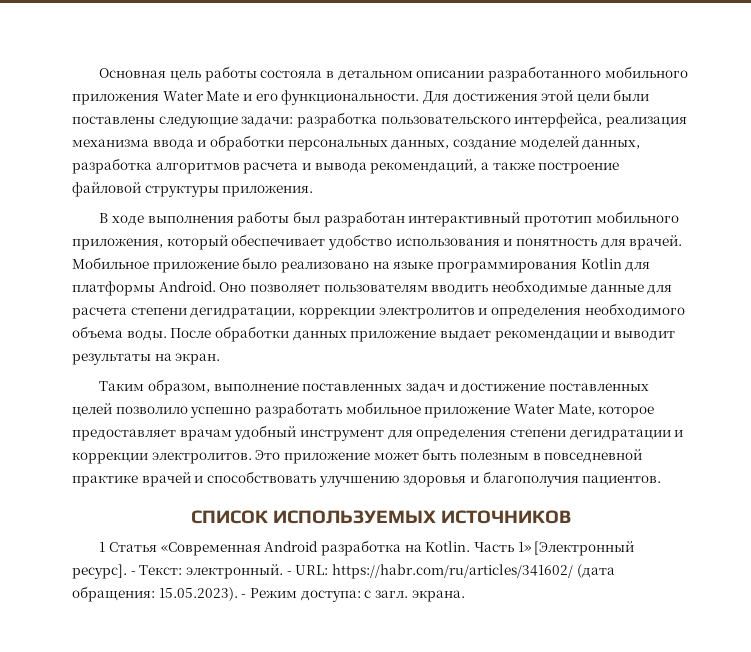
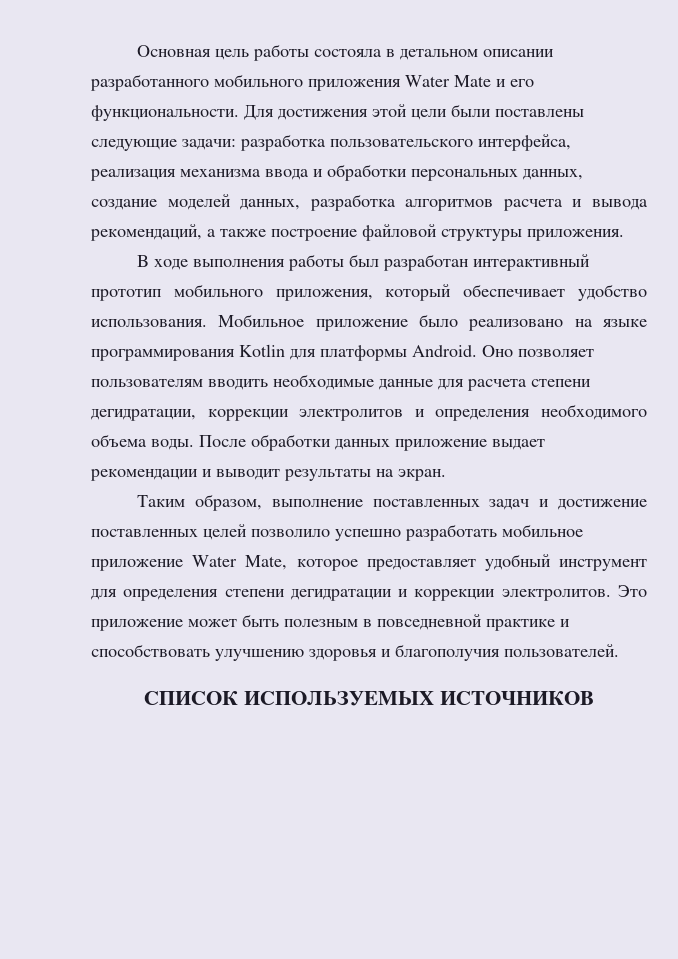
[395,235,683,250] использования и понятность для врачей. -> [91,319,207,327] использования.
[179,429,232,441] врачам -> (476, 565) none
[141,472,191,487] врачей -> (555, 625) none
[582,475,662,486] пациентов. -> [504,644,619,657] пользователей.
[99,540,635,556] [72,564,615,579] [72,586,465,602] // 1 Статья «Современная Android разработка на Kotlin. Часть 1» [Электронный ресурс]. - Текст: электронный. - URL: https://habr.com/ru/articles/341602/ (дата обращения: 15.05.2023). - Режим доступа: с загл. экрана. -> (594, 698) none

